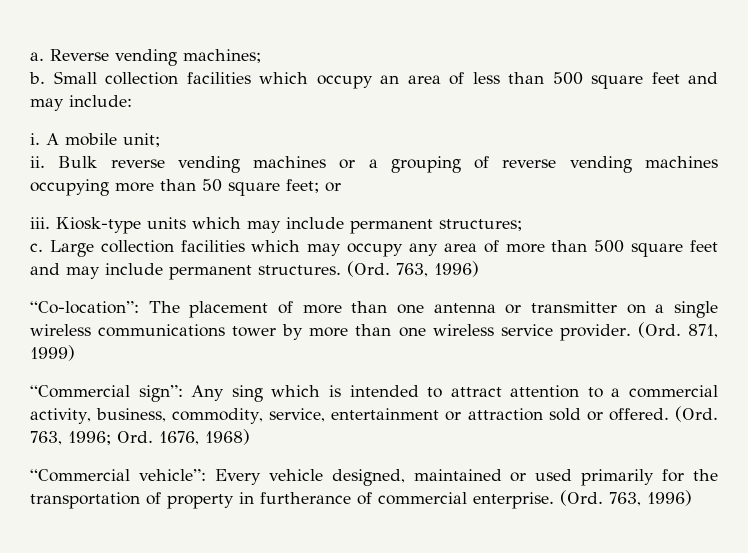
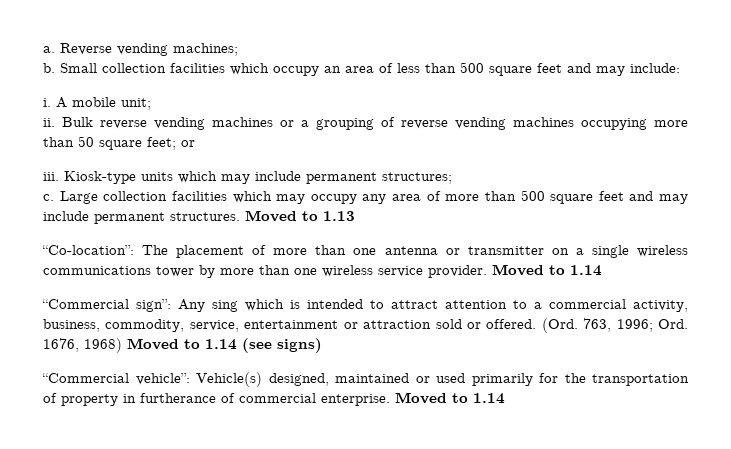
[347,261,479,277] (Ord. 763, 1996) -> [245,210,355,222] Moved to 1.13
[637,322,718,338] [30,345,75,361] (Ord. 871, 1999) -> [492,264,602,276] Moved to 1.14
(250, 437) none -> [127,338,322,353] Moved to 1.14 (see signs)
[214,469,323,485] Every vehicle -> [196,372,262,387] Vehicle(s)
[560,490,692,506] (Ord. 763, 1996) -> [395,392,505,404] Moved to 1.14

